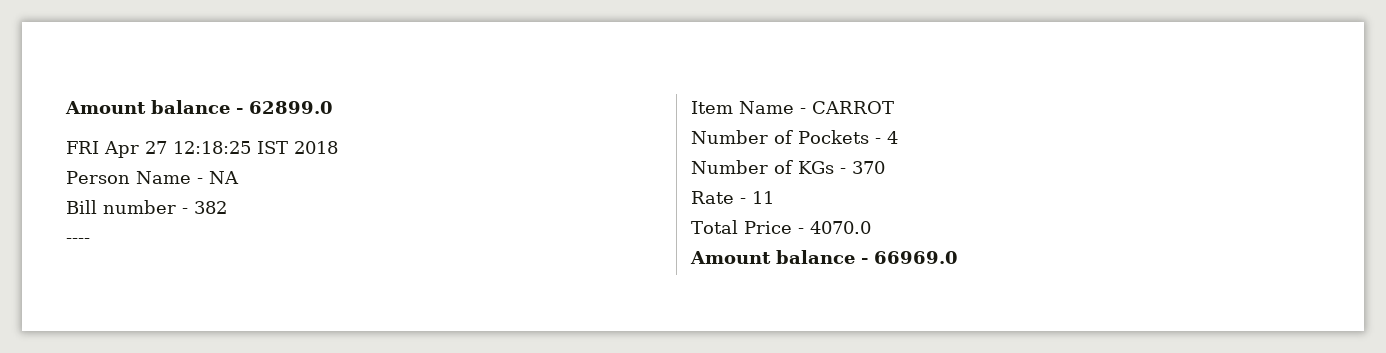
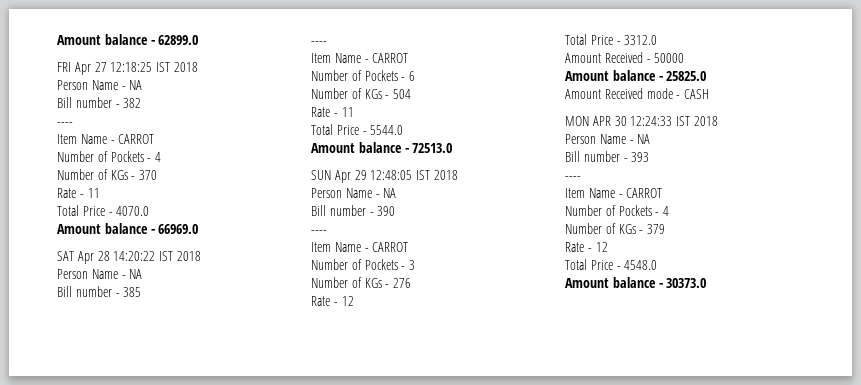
(958, 257) none -> [57,251,201,264] [57,269,143,279] [57,286,142,297] [311,41,327,45] [311,53,409,63] [311,70,416,81] [311,88,412,99] [311,107,354,117] [311,124,404,135] [311,142,453,153] [311,170,458,183] [311,188,397,198] [311,205,396,216] [311,230,327,234] [311,242,409,252] [311,259,416,270] [311,277,412,288] [311,296,354,306] [565,34,658,45] [565,52,685,63] [565,70,707,81] [565,88,710,99] [565,116,718,126] [565,134,651,144] [565,151,650,162] [565,176,581,180] [565,188,663,198] [565,205,670,216] [565,223,666,234] [565,242,608,252] [565,259,658,270] [565,277,707,288] // SAT Apr 28 14:20:22 IST 2018 // Person Name - NA // Bill number - 385 // ---- // Item Name - CARROT // Number of Pockets - 6 // Number of KGs - 504 // Rate - 11 // Total Price - 5544.0 // Amount balance - 72513.0 // SUN Apr 29 12:48:05 IST 2018 // Person Name - NA // Bill number - 390 // ---- // Item Name - CARROT // Number of Pockets - 3 // Number of KGs - 276 // Rate - 12 // Total Price - 3312.0 // Amount Received - 50000 // Amount balance - 25825.0 // Amount Received mode - CASH // MON APR 30 12:24:33 IST 2018 // Person Name - NA // Bill number - 393 // ---- // Item Name - CARROT // Number of Pockets - 4 // Number of KGs - 379 // Rate - 12 // Total Price - 4548.0 // Amount balance - 30373.0

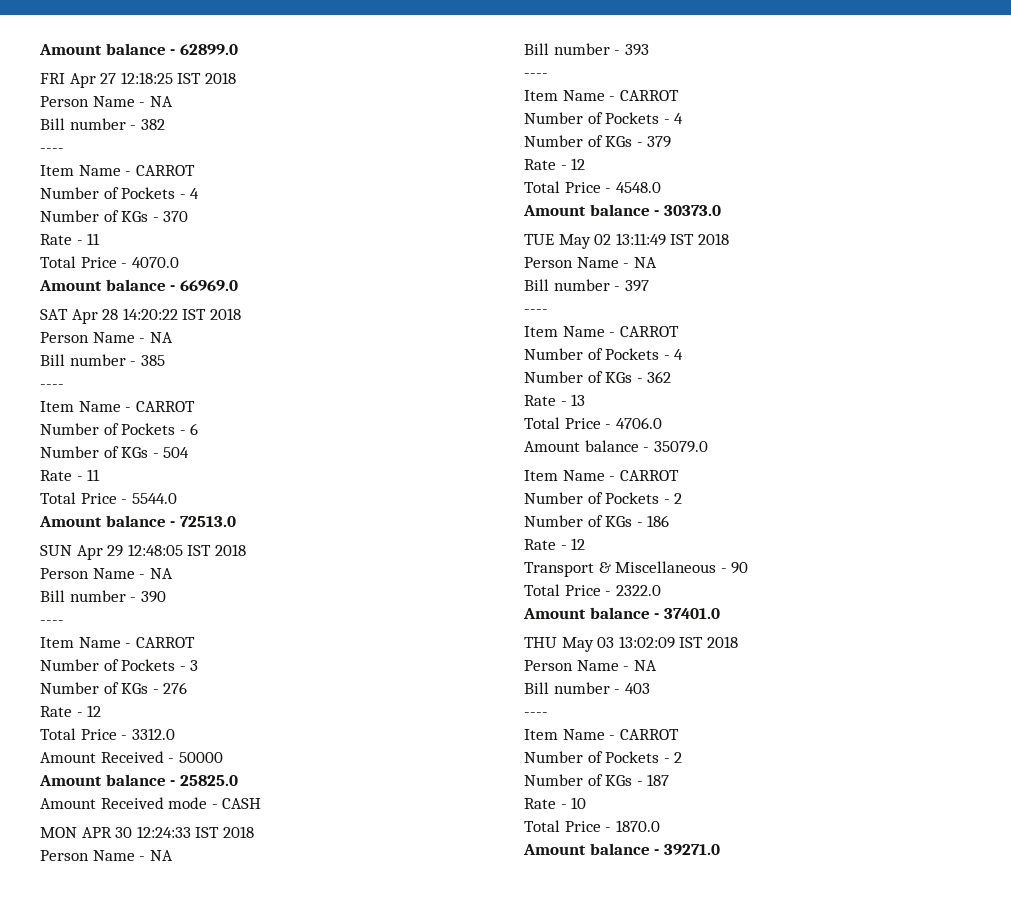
(707, 283) none -> [524,233,729,249] [524,257,657,268] [524,279,649,292] [524,309,548,314] [524,326,679,337] [524,348,684,360] [524,371,672,383] [524,394,586,406] [524,417,662,429] [524,440,708,453] [524,470,679,481] [524,492,683,504] [524,515,670,527] [524,538,586,550] [524,561,749,577] [524,584,661,596] [523,607,720,619] [524,636,738,652] [524,660,657,671] [524,682,650,694] [524,712,548,717] [524,729,679,740] [524,751,683,763] [524,774,670,786] [524,797,587,809] [524,820,660,832] [523,843,720,855] // TUE May 02 13:11:49 IST 2018 // Person Name - NA // Bill number - 397 // ---- // Item Name - CARROT // Number of Pockets - 4 // Number of KGs - 362 // Rate - 13 // Total Price - 4706.0 // Amount balance - 35079.0 // Item Name - CARROT // Number of Pockets - 2 // Number of KGs - 186 // Rate - 12 // Transport & Miscellaneous - 90 // Total Price - 2322.0 // Amount balance - 37401.0 // THU May 03 13:02:09 IST 2018 // Person Name - NA // Bill number - 403 // ---- // Item Name - CARROT // Number of Pockets - 2 // Number of KGs - 187 // Rate - 10 // Total Price - 1870.0 // Amount balance - 39271.0

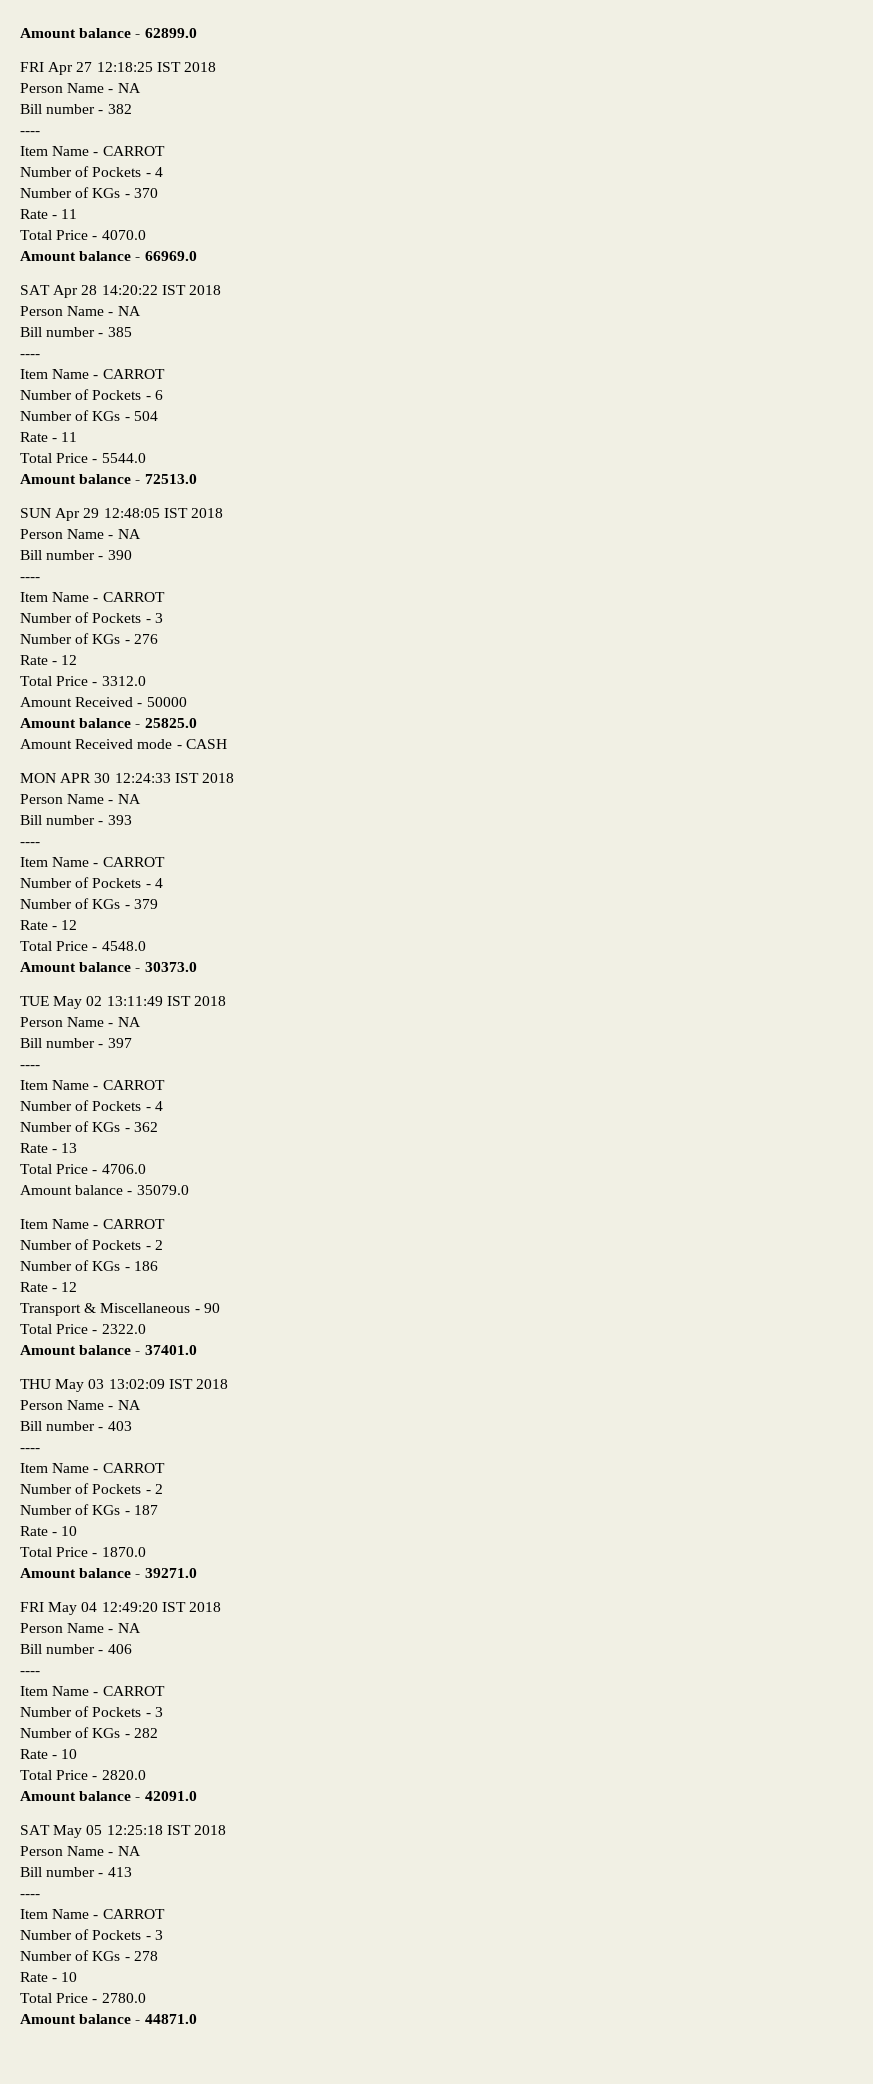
(720, 849) none -> [20,1602,221,1615] [20,1623,141,1633] [20,1644,132,1654] [20,1671,40,1675] [20,1686,165,1696] [20,1706,163,1717] [20,1727,158,1738] [20,1749,78,1759] [20,1770,146,1780] [20,1791,197,1801] [20,1825,226,1838] [20,1846,141,1856] [20,1867,132,1877] [20,1894,40,1898] [20,1909,165,1919] [20,1929,163,1940] [20,1950,158,1961] [20,1972,78,1982] [20,1993,146,2003] [20,2014,197,2024] // FRI May 04 12:49:20 IST 2018 // Person Name - NA // Bill number - 406 // ---- // Item Name - CARROT // Number of Pockets - 3 // Number of KGs - 282 // Rate - 10 // Total Price - 2820.0 // Amount balance - 42091.0 // SAT May 05 12:25:18 IST 2018 // Person Name - NA // Bill number - 413 // ---- // Item Name - CARROT // Number of Pockets - 3 // Number of KGs - 278 // Rate - 10 // Total Price - 2780.0 // Amount balance - 44871.0

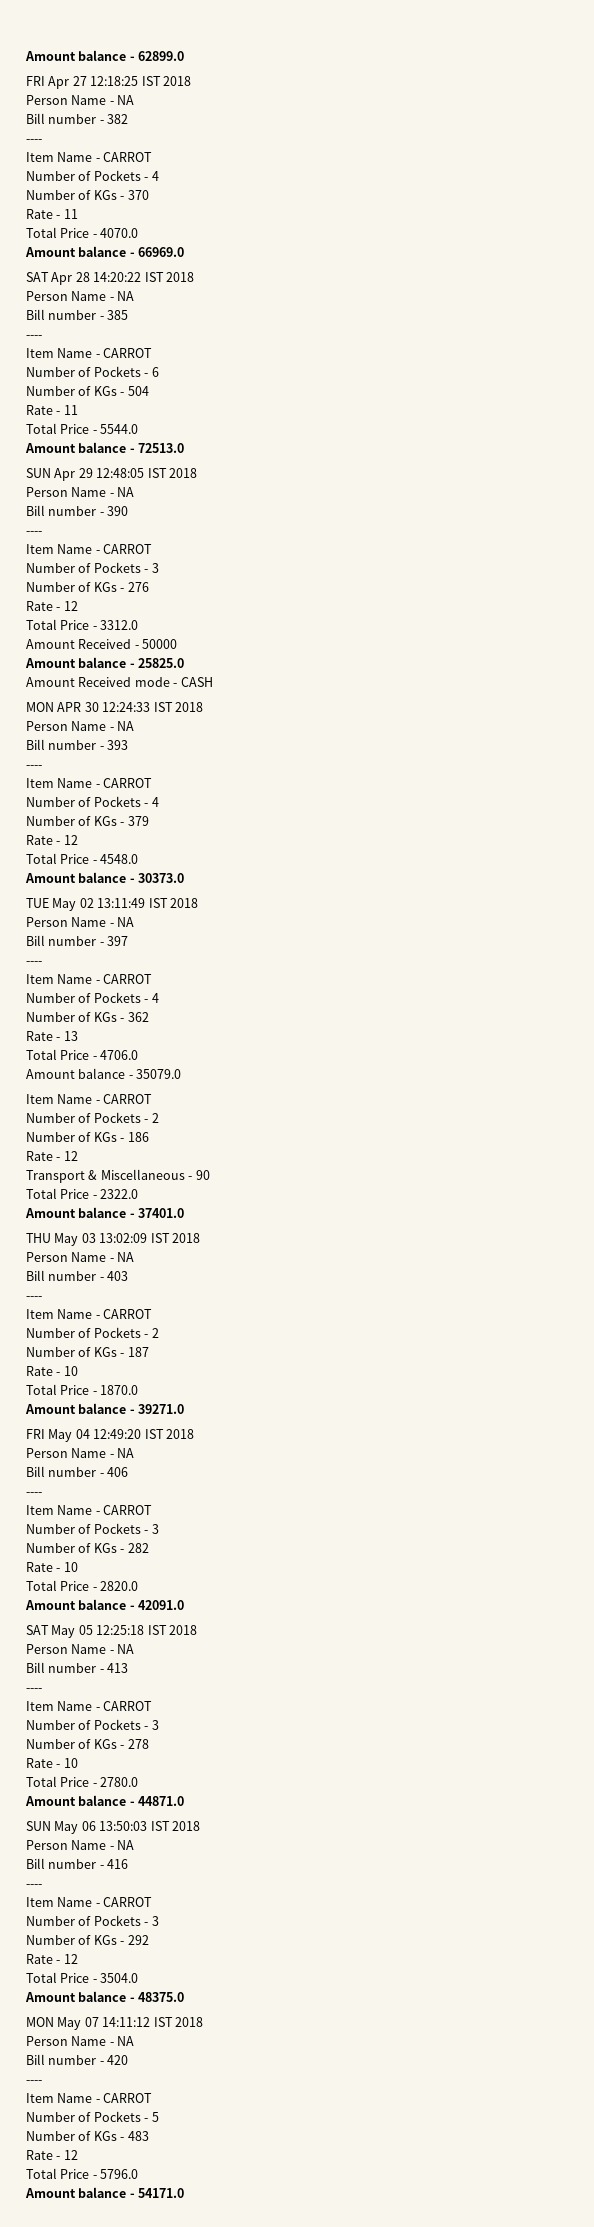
(197, 2019) none -> [26,1821,200,1834] [26,1840,135,1850] [26,1858,129,1869] [26,1884,42,1888] [26,1897,153,1907] [26,1915,159,1926] [26,1935,149,1945] [26,1954,78,1964] [26,1972,139,1983] [25,1991,185,2002] [26,2017,203,2030] [26,2036,135,2046] [26,2054,129,2065] [26,2080,42,2084] [26,2093,153,2103] [26,2111,159,2122] [26,2131,149,2141] [26,2150,78,2160] [26,2168,139,2179] [25,2187,185,2198] // SUN May 06 13:50:03 IST 2018 // Person Name - NA // Bill number - 416 // ---- // Item Name - CARROT // Number of Pockets - 3 // Number of KGs - 292 // Rate - 12 // Total Price - 3504.0 // Amount balance - 48375.0 // MON May 07 14:11:12 IST 2018 // Person Name - NA // Bill number - 420 // ---- // Item Name - CARROT // Number of Pockets - 5 // Number of KGs - 483 // Rate - 12 // Total Price - 5796.0 // Amount balance - 54171.0

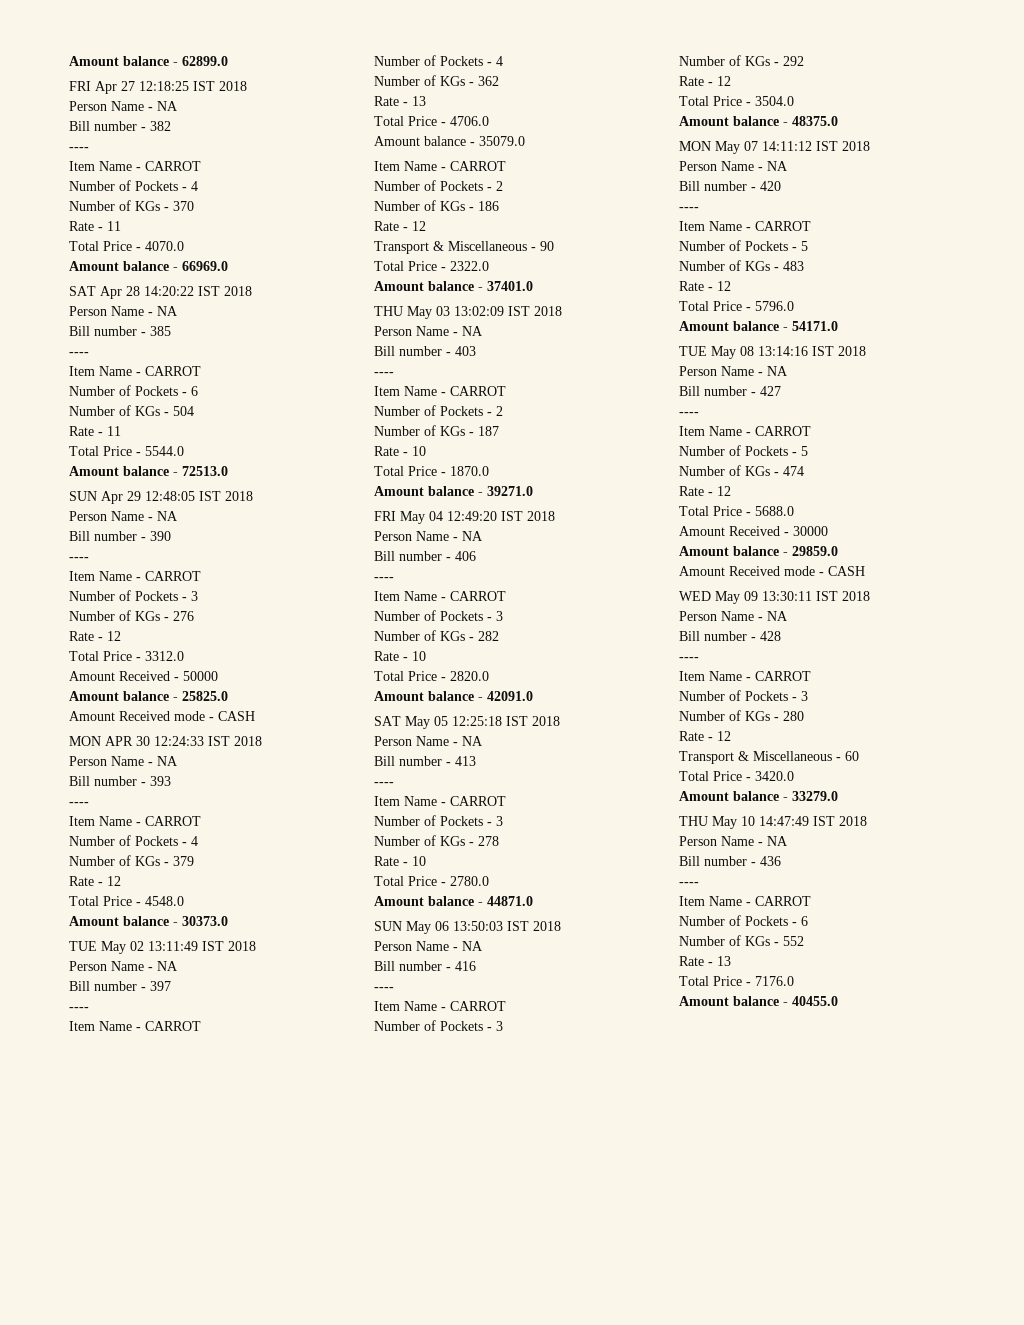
(185, 2193) none -> [679,346,866,359] [679,366,788,376] [679,386,781,396] [679,412,699,416] [679,426,811,436] [679,445,808,456] [679,465,804,476] [679,486,731,496] [679,506,794,516] [679,526,828,536] [679,546,838,556] [679,566,865,576] [679,591,870,604] [679,611,788,621] [679,631,781,641] [679,657,699,661] [679,671,811,681] [679,690,808,701] [679,710,804,721] [679,731,731,741] [679,751,859,764] [679,771,794,781] [679,791,838,801] [679,816,867,829] [679,836,788,846] [679,856,781,866] [679,882,699,886] [679,896,811,906] [679,915,808,926] [679,935,804,946] [679,956,731,966] [679,976,794,986] [679,996,838,1006] // TUE May 08 13:14:16 IST 2018 // Person Name - NA // Bill number - 427 // ---- // Item Name - CARROT // Number of Pockets - 5 // Number of KGs - 474 // Rate - 12 // Total Price - 5688.0 // Amount Received - 30000 // Amount balance - 29859.0 // Amount Received mode - CASH // WED May 09 13:30:11 IST 2018 // Person Name - NA // Bill number - 428 // ---- // Item Name - CARROT // Number of Pockets - 3 // Number of KGs - 280 // Rate - 12 // Transport & Miscellaneous - 60 // Total Price - 3420.0 // Amount balance - 33279.0 // THU May 10 14:47:49 IST 2018 // Person Name - NA // Bill number - 436 // ---- // Item Name - CARROT // Number of Pockets - 6 // Number of KGs - 552 // Rate - 13 // Total Price - 7176.0 // Amount balance - 40455.0

